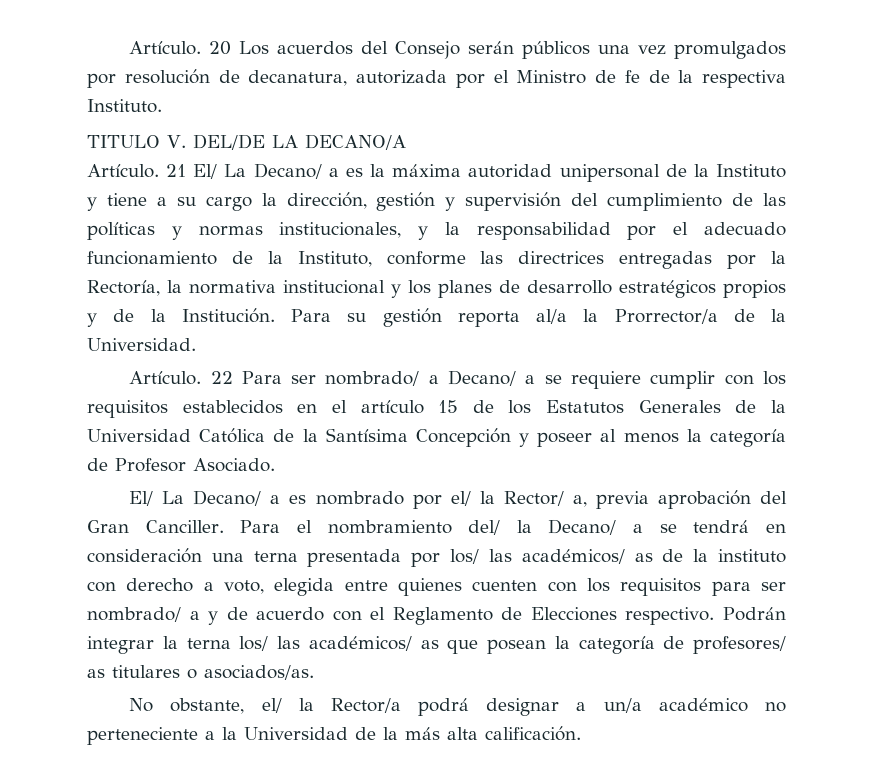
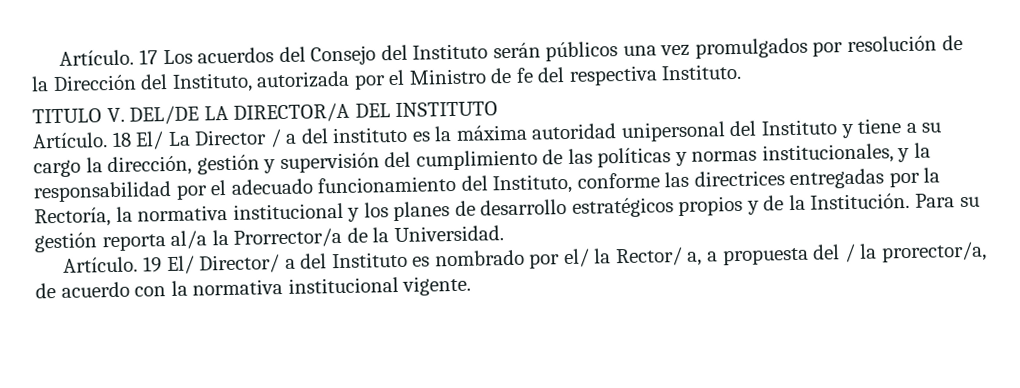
[129,41,232,55] Artículo. 20 -> [59,49,159,66] Artículo. 17
(461, 50) none -> [380,43,489,61] del Instituto
[248,70,348,86] decanatura, -> [31,72,253,93] la Dirección del Instituto,
[648,70,694,83] de la -> [537,67,566,83] del
[304,134,406,150] [87,163,339,179] DECANO/A // Artículo. 21 El/ La Decano/ a -> [233,101,499,123] [32,126,409,150] DIRECTOR/A DEL INSTITUTO // Artículo. 18 El/ La Director / a del instituto
[665,164,709,177] de la -> [729,120,758,137] del
[231,251,283,264] de la -> [460,175,488,191] del
[210,370,786,389] [87,400,786,418] [87,428,786,447] [87,458,275,472] [129,490,281,506] 22 Para ser nombrado/ a Decano/ a se requiere cumplir con los requisitos establecidos en el artículo 15 de los Estatutos Generales de la Universidad Católica de la Santísima Concepción y poseer al menos la categoría de Profesor Asociado. // El/ La Decano/ a -> [143,251,408,275] 19 El/ Director/ a del Instituto
[595,490,787,509] [87,519,787,535] [87,548,787,567] [87,578,787,596] [87,607,786,625] [87,636,786,654] [87,665,314,680] [129,698,786,716] [87,726,581,745] previa aprobación del Gran Canciller. Para el nombramiento del/ la Decano/ a se tendrá en consideración una terna presentada por los/ las académicos/ as de la instituto con derecho a voto, elegida entre quienes cuenten con los requisitos para ser nombrado/ a y de acuerdo con el Reglamento de Elecciones respectivo. Podrán integrar la terna los/ las académicos/ as que posean la categoría de profesores/ as titulares o asociados/as. // No obstante, el/ la Rector/a podrá designar a un/a académico no perteneciente a la Universidad de la más alta calificación. -> [706,241,987,266] [35,275,472,299] a propuesta del / la prorector/a, de acuerdo con la normativa institucional vigente.

